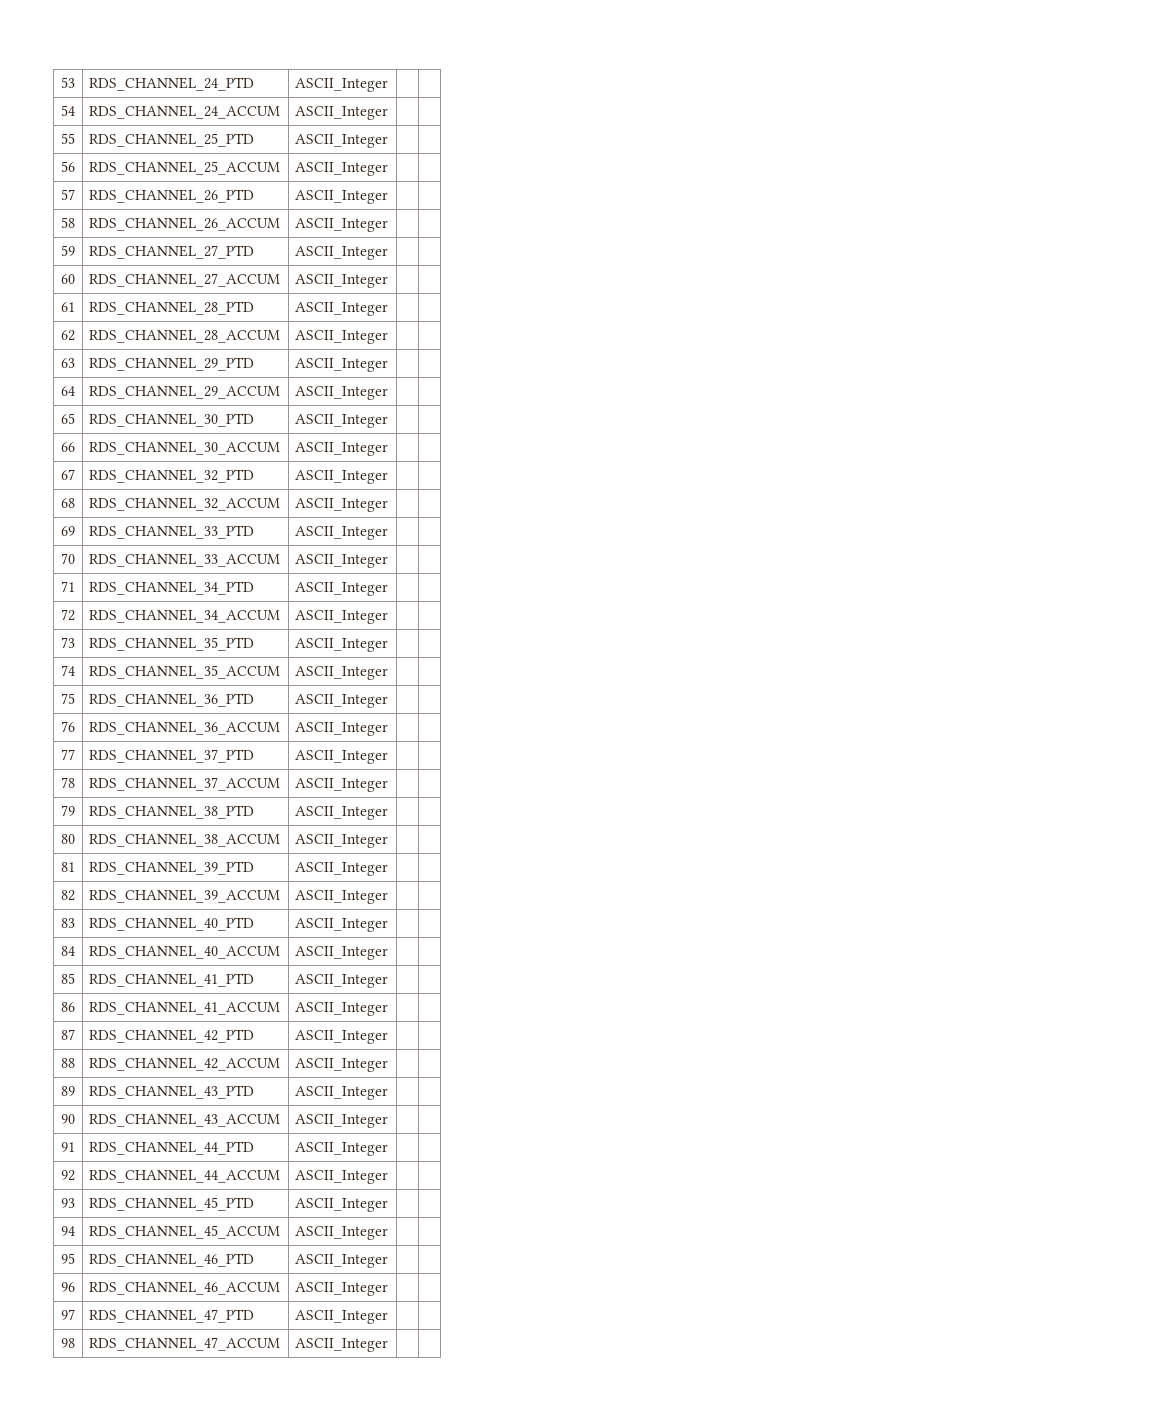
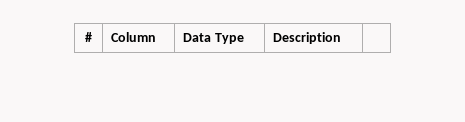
[61,77,75,88] [89,77,255,91] [295,78,389,92] [61,105,75,116] [89,105,281,119] [295,106,389,120] [61,133,75,144] [89,133,255,147] [295,134,389,148] [61,161,75,172] [89,161,281,175] [295,162,389,176] [61,189,75,200] [89,189,255,203] [295,190,389,204] [61,217,75,228] [89,217,281,231] [295,218,389,232] [61,245,75,256] [89,245,255,259] [295,246,389,260] [61,274,75,284] [89,273,281,287] [295,274,389,288] [61,302,75,312] [89,301,255,315] [295,302,389,316] [61,330,75,341] [89,329,281,343] [295,330,389,344] [61,358,75,368] [89,357,255,371] [295,358,389,372] [61,386,75,396] [89,385,281,399] [295,386,389,400] [61,413,75,424] [89,413,255,427] [295,414,389,428] [61,442,75,452] [89,441,281,455] [295,442,389,456] [61,469,75,480] [89,469,255,483] [295,470,389,484] [61,498,75,508] [89,497,281,511] [295,498,389,512] [61,526,75,536] [89,525,255,539] [295,526,389,540] [61,553,75,564] [89,553,281,567] [295,554,389,568] [61,581,75,592] [89,581,255,595] [295,582,389,596] [61,609,75,621] [89,609,281,623] [295,610,389,624] [61,637,75,648] [89,637,255,651] [295,638,389,652] [61,665,75,676] [89,665,281,679] [295,666,389,680] [61,693,75,704] [89,693,255,707] [295,694,389,708] [61,721,75,732] [89,721,281,735] [295,722,389,736] [61,749,75,760] [89,749,255,763] [295,750,389,764] [61,777,75,788] [89,777,281,791] [295,778,389,792] [61,805,75,816] [89,805,255,819] [295,806,389,820] [61,834,75,844] [89,833,281,847] [295,834,389,848] [61,862,75,872] [89,861,255,875] [295,862,389,876] [61,890,75,901] [89,889,281,903] [295,890,389,904] [61,918,75,928] [89,917,255,931] [295,918,389,932] [61,946,75,956] [89,945,281,959] [295,946,389,960] [61,973,75,984] [89,973,255,987] [295,974,389,988] [61,1002,75,1012] [89,1001,281,1015] [295,1002,389,1016] [61,1029,75,1040] [89,1029,255,1043] [295,1030,389,1044] [61,1058,75,1068] [89,1057,281,1071] [295,1058,389,1072] [61,1086,75,1096] [89,1085,255,1099] [295,1086,389,1100] [61,1114,75,1124] [89,1113,281,1127] [295,1114,389,1128] [61,1142,75,1152] [89,1141,255,1155] [295,1142,389,1156] [61,1170,75,1181] [89,1169,281,1183] [295,1170,389,1184] [61,1198,75,1208] [89,1197,255,1211] [295,1198,389,1212] [61,1226,75,1236] [89,1225,281,1239] [295,1226,389,1240] [61,1253,75,1264] [89,1253,255,1267] [295,1254,389,1268] [61,1282,75,1292] [89,1281,281,1295] [295,1282,389,1296] [61,1309,75,1320] [89,1309,255,1323] [295,1310,389,1324] [61,1338,75,1348] [89,1337,281,1351] [295,1338,389,1352] 53 | RDS_CHANNEL_24_PTD | ASCII_Integer | | // 54 | RDS_CHANNEL_24_ACCUM | ASCII_Integer | | // 55 | RDS_CHANNEL_25_PTD | ASCII_Integer | | // 56 | RDS_CHANNEL_25_ACCUM | ASCII_Integer | | // 57 | RDS_CHANNEL_26_PTD | ASCII_Integer | | // 58 | RDS_CHANNEL_26_ACCUM | ASCII_Integer | | // 59 | RDS_CHANNEL_27_PTD | ASCII_Integer | | // 60 | RDS_CHANNEL_27_ACCUM | ASCII_Integer | | // 61 | RDS_CHANNEL_28_PTD | ASCII_Integer | | // 62 | RDS_CHANNEL_28_ACCUM | ASCII_Integer | | // 63 | RDS_CHANNEL_29_PTD | ASCII_Integer | | // 64 | RDS_CHANNEL_29_ACCUM | ASCII_Integer | | // 65 | RDS_CHANNEL_30_PTD | ASCII_Integer | | // 66 | RDS_CHANNEL_30_ACCUM | ASCII_Integer | | // 67 | RDS_CHANNEL_32_PTD | ASCII_Integer | | // 68 | RDS_CHANNEL_32_ACCUM | ASCII_Integer | | // 69 | RDS_CHANNEL_33_PTD | ASCII_Integer | | // 70 | RDS_CHANNEL_33_ACCUM | ASCII_Integer | | // 71 | RDS_CHANNEL_34_PTD | ASCII_Integer | | // 72 | RDS_CHANNEL_34_ACCUM | ASCII_Integer | | // 73 | RDS_CHANNEL_35_PTD | ASCII_Integer | | // 74 | RDS_CHANNEL_35_ACCUM | ASCII_Integer | | // 75 | RDS_CHANNEL_36_PTD | ASCII_Integer | | // 76 | RDS_CHANNEL_36_ACCUM | ASCII_Integer | | // 77 | RDS_CHANNEL_37_PTD | ASCII_Integer | | // 78 | RDS_CHANNEL_37_ACCUM | ASCII_Integer | | // 79 | RDS_CHANNEL_38_PTD | ASCII_Integer | | // 80 | RDS_CHANNEL_38_ACCUM | ASCII_Integer | | // 81 | RDS_CHANNEL_39_PTD | ASCII_Integer | | // 82 | RDS_CHANNEL_39_ACCUM | ASCII_Integer | | // 83 | RDS_CHANNEL_40_PTD | ASCII_Integer | | // 84 | RDS_CHANNEL_40_ACCUM | ASCII_Integer | | // 85 | RDS_CHANNEL_41_PTD | ASCII_Integer | | // 86 | RDS_CHANNEL_41_ACCUM | ASCII_Integer | | // 87 | RDS_CHANNEL_42_PTD | ASCII_Integer | | // 88 | RDS_CHANNEL_42_ACCUM | ASCII_Integer | | // 89 | RDS_CHANNEL_43_PTD | ASCII_Integer | | // 90 | RDS_CHANNEL_43_ACCUM | ASCII_Integer | | // 91 | RDS_CHANNEL_44_PTD | ASCII_Integer | | // 92 | RDS_CHANNEL_44_ACCUM | ASCII_Integer | | // 93 | RDS_CHANNEL_45_PTD | ASCII_Integer | | // 94 | RDS_CHANNEL_45_ACCUM | ASCII_Integer | | // 95 | RDS_CHANNEL_46_PTD | ASCII_Integer | | // 96 | RDS_CHANNEL_46_ACCUM | ASCII_Integer | | // 97 | RDS_CHANNEL_47_PTD | ASCII_Integer | | // 98 | RDS_CHANNEL_47_ACCUM | ASCII_Integer | -> [85,32,92,42] [110,32,156,42] [182,33,244,44] [272,32,341,44] # | Column | Data Type | Description

